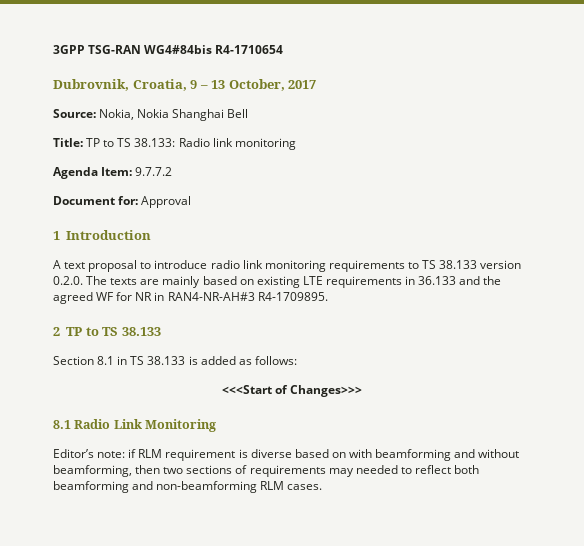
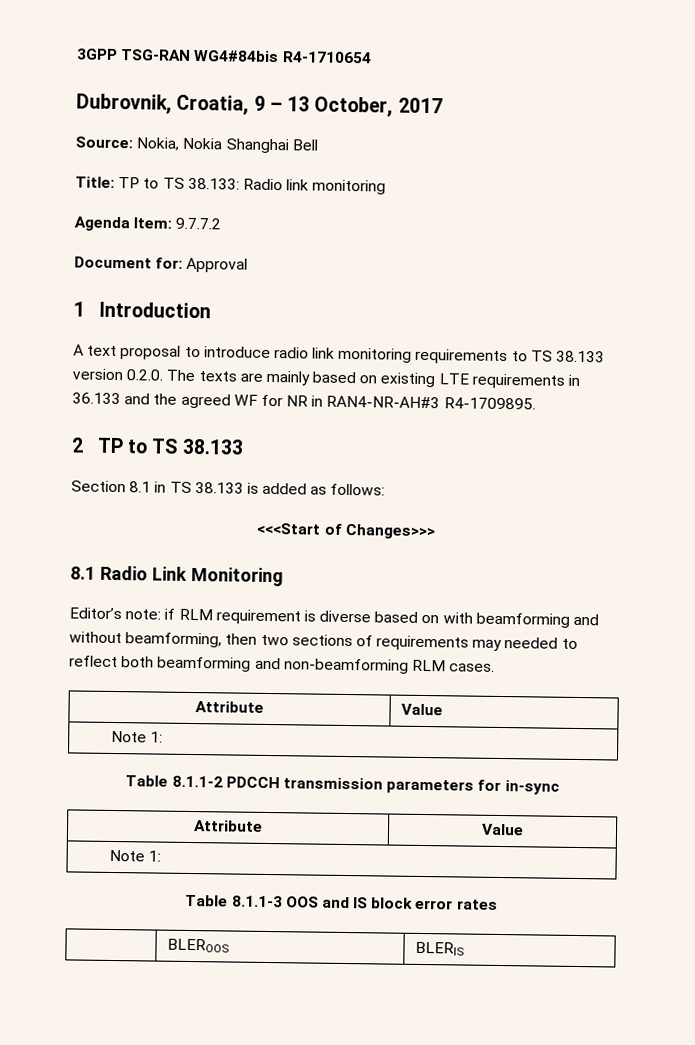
(323, 487) none -> [195,701,264,713] [400,703,443,716] [110,730,163,743] [125,775,560,795] [194,820,263,832] [481,823,524,836] [108,849,161,862] [185,894,498,910] [166,938,230,953] [414,941,465,956] // Attribute | Value // Note 1: // Table 8.1.1-2 PDCCH transmission parameters for in-sync // Attribute | Value // Note 1: // Table 8.1.1-3 OOS and IS block error rates // | BLEROOS | BLERIS

